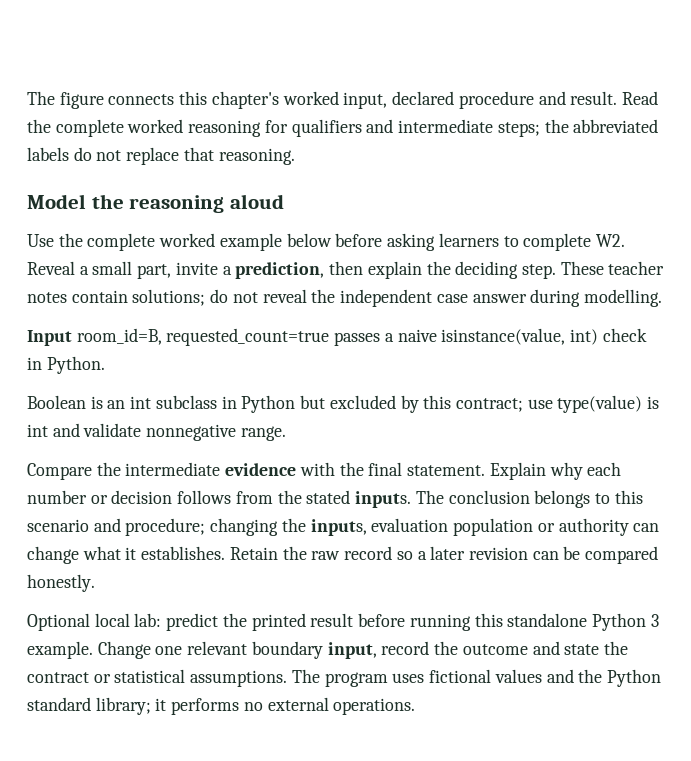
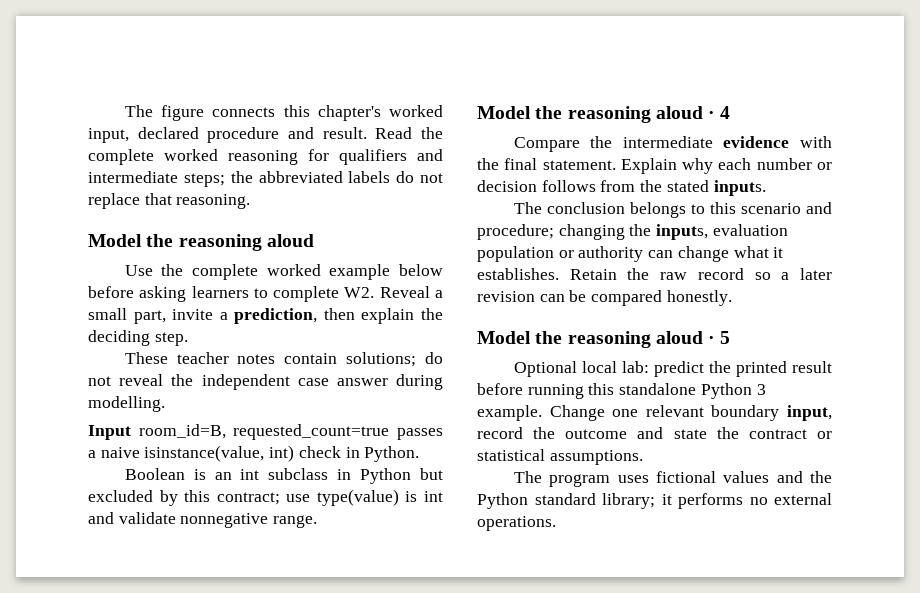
(556, 271) none -> (188, 339) //
(286, 433) none -> [477,106,731,123] // Model the reasoning aloud · 4
(412, 499) none -> (766, 188) //
(95, 583) none -> [477,331,731,348] // Model the reasoning aloud · 5
(288, 678) none -> (643, 457) //

